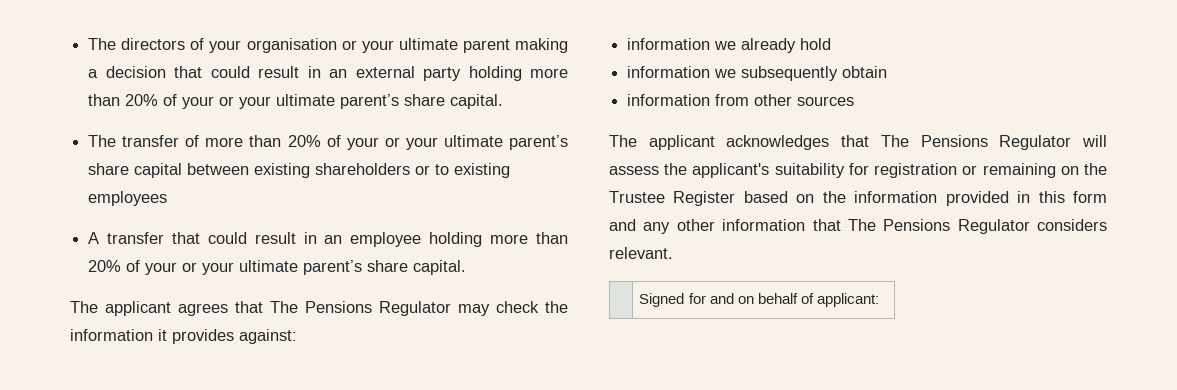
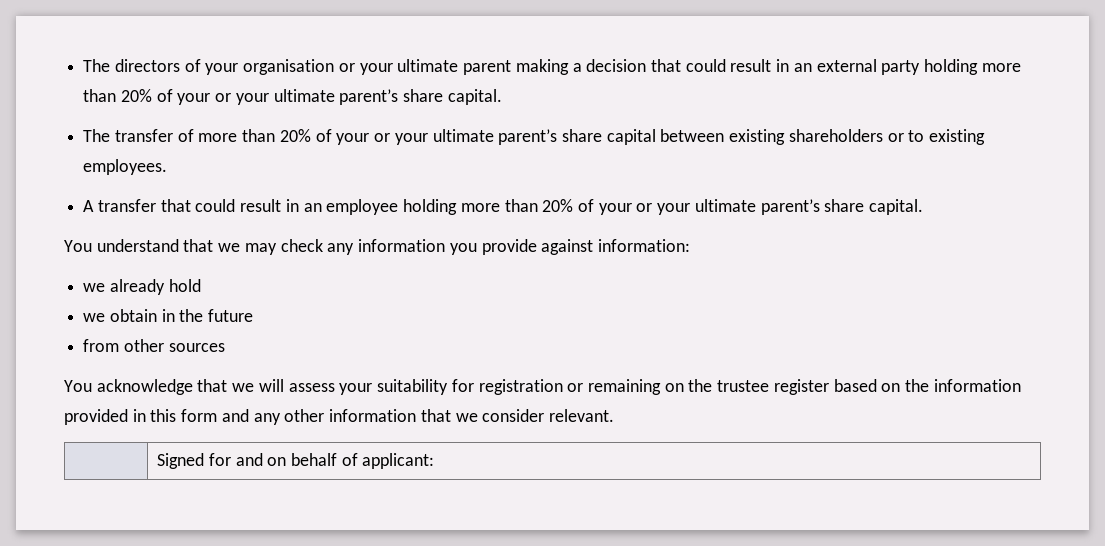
[88,191,168,206] employees -> [83,159,168,175] employees.
[70,301,568,316] [70,329,297,344] [627,38,832,53] [627,66,888,81] [627,94,855,106] [609,135,1107,150] [609,163,770,178] The applicant agrees that The Pensions Regulator may check the information it provides against: // information we already hold // information we subsequently obtain // information from other sources // The applicant acknowledges that The Pensions Regulator will assess the applicant's -> [64,239,690,255] [83,279,201,295] [83,309,254,322] [83,339,225,352] [64,379,373,395] You understand that we may check any information you provide against information: // we already hold // we obtain in the future // from other sources // You acknowledge that we will assess your
[609,191,736,206] Trustee Register -> [717,379,829,395] trustee register
[847,219,1107,234] The Pensions Regulator considers -> [455,409,545,422] we consider

